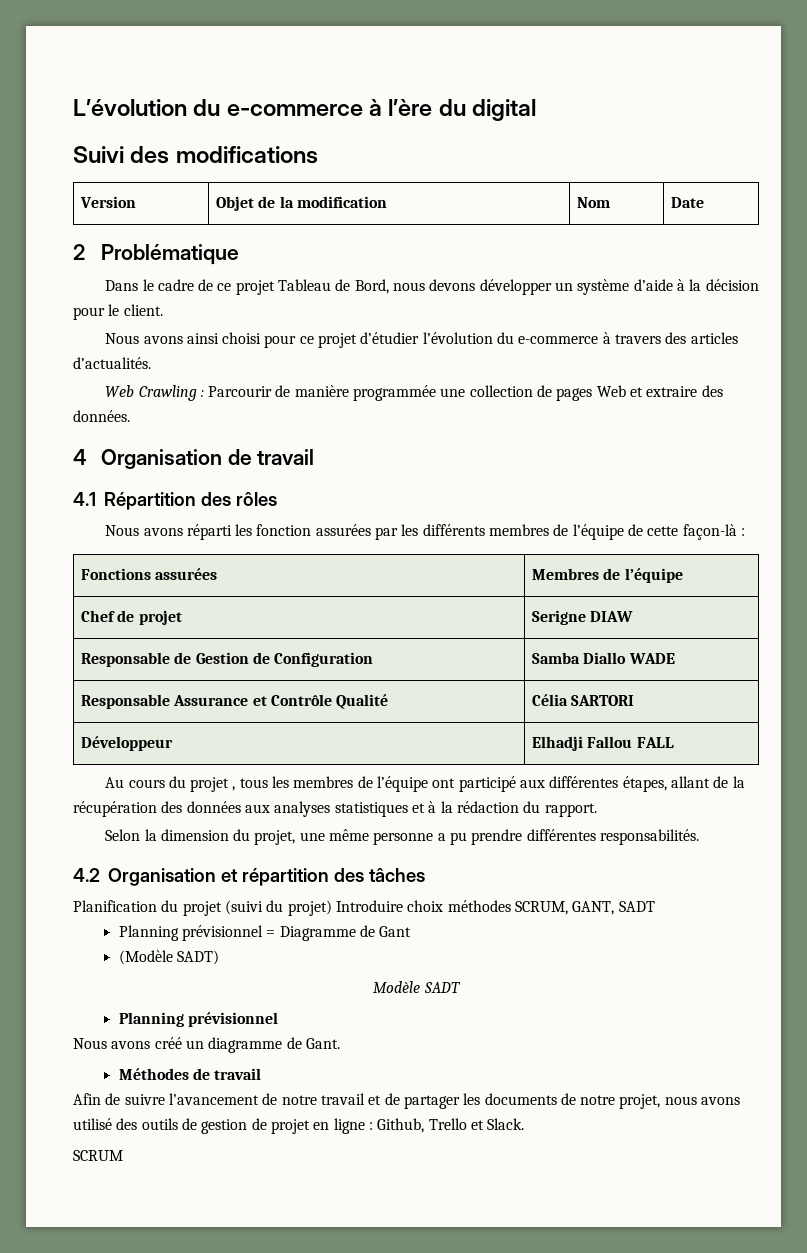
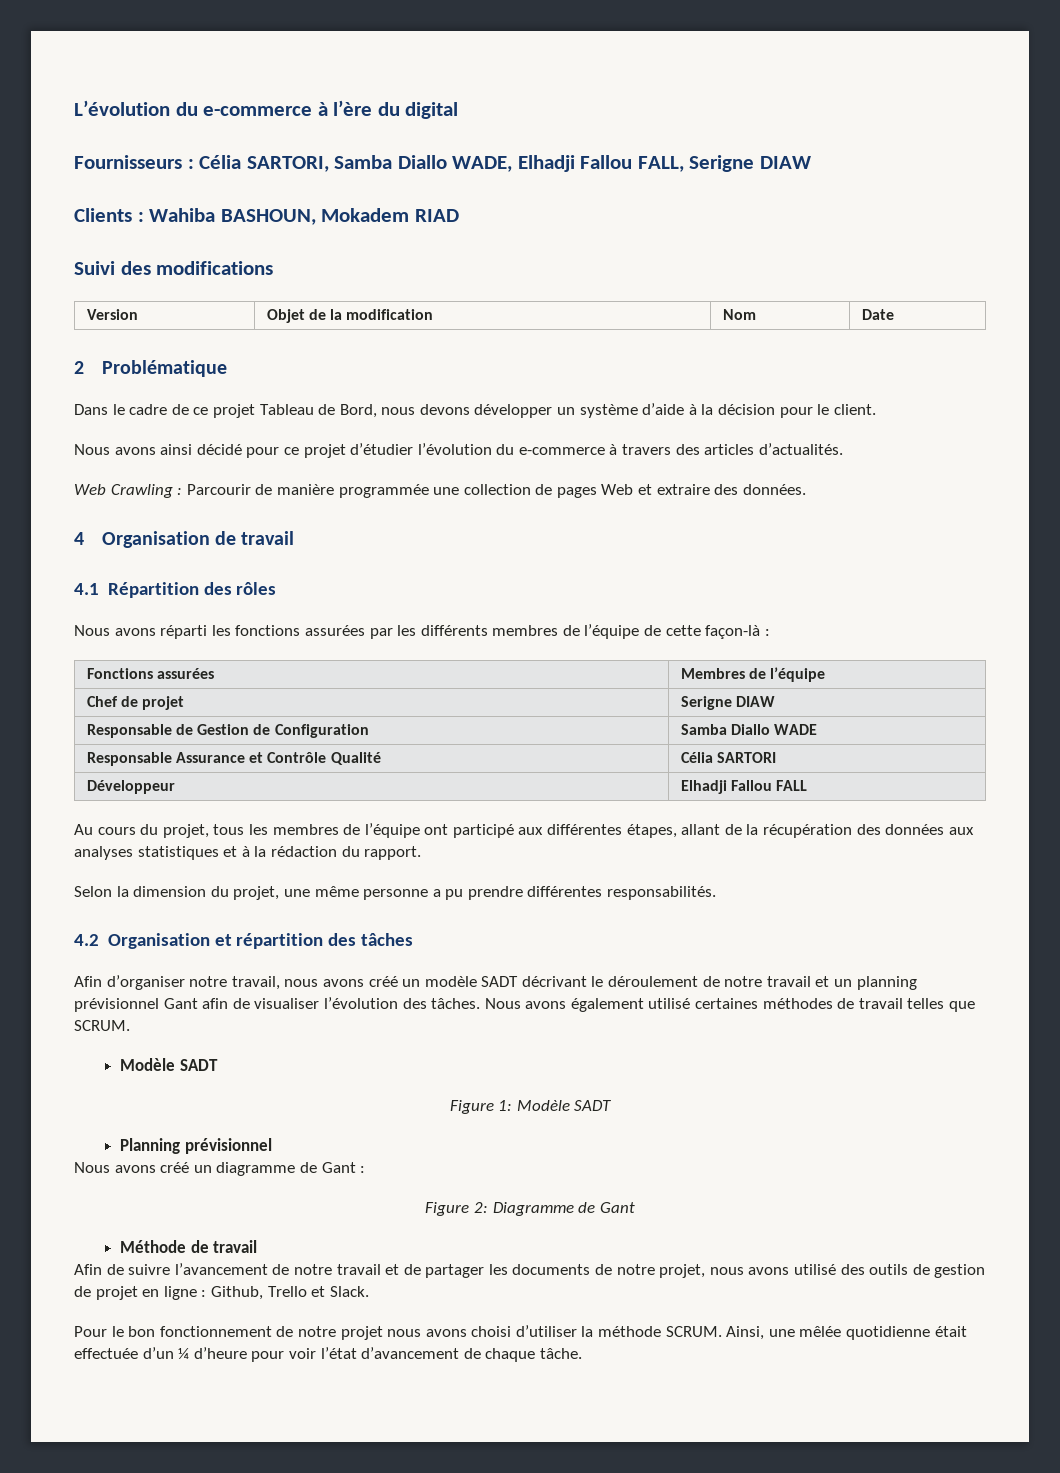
(537, 110) none -> [74,155,811,172] [74,208,459,225] // Fournisseurs : Célia SARTORI, Samba Diallo WADE, Elhadji Fallou FALL, Serigne DIAW // Clients : Wahiba BASHOUN, Mokadem RIAD
[222,332,262,344] choisi -> [196,444,242,455] décidé
[256,524,312,536] fonction -> [235,625,301,636] fonctions
[190,777,236,792] projet , -> [162,824,209,838] projet,
[73,900,655,916] [118,925,412,941] [118,950,220,965] Planification du projet (suivi du projet) Introduire choix méthodes SCRUM, GANT, SADT // Planning prévisionnel = Diagramme de Gant // (Modèle SADT) // -> [74,975,917,990] [74,997,976,1012] [74,1020,130,1031] [120,1058,218,1071] [449,1100,513,1114] Afin d’organiser notre travail, nous avons créé un modèle SADT décrivant le déroulement de notre travail et un planning prévisionnel Gant afin de visualiser l’évolution des tâches. Nous avons également utilisé certaines méthodes de travail telles que SCRUM. // Modèle SADT // Figure 1:
[305,1038,340,1049] [118,1068,189,1080] Gant. // Méthodes -> [321,1162,366,1173] [425,1202,635,1216] [120,1240,187,1253] Gant : // Figure 2: Diagramme de Gant // Méthode
[73,1150,123,1161] SCRUM -> [74,1325,967,1340] [74,1347,582,1362] Pour le bon fonctionnement de notre projet nous avons choisi d’utiliser la méthode SCRUM. Ainsi, une mêlée quotidienne était effectuée d’un ¼ d’heure pour voir l’état d’avancement de chaque tâche.

